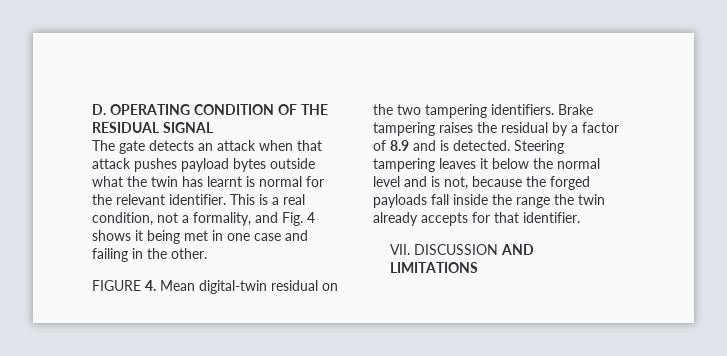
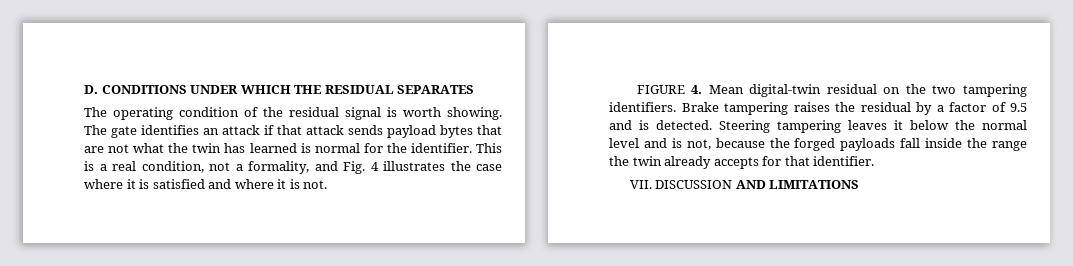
[110,104,297,115] OPERATING CONDITION OF -> [101,85,291,94] CONDITIONS UNDER WHICH
[163,122,214,133] [92,140,194,154] SIGNAL // The gate detects -> [397,85,475,94] [84,107,502,120] [84,125,199,138] SEPARATES // The operating condition of the residual signal is worth showing. The gate identifies
[259,140,293,151] when -> [264,125,274,135] if
[134,158,177,172] pushes -> [348,125,383,135] sends
[270,158,315,169] outside -> [477,125,502,135] [84,144,130,153] that are not
[207,176,242,187] learnt -> [249,143,297,153] learned
[116,194,165,205] relevant -> (407, 148) none
[92,230,308,244] [92,248,207,262] shows it being met in one case and failing in the other. -> [383,161,502,171] [84,179,328,189] illustrates the case where it is satisfied and where it is not.
[390,140,409,151] 8.9 -> [1010,103,1027,112] 9.5

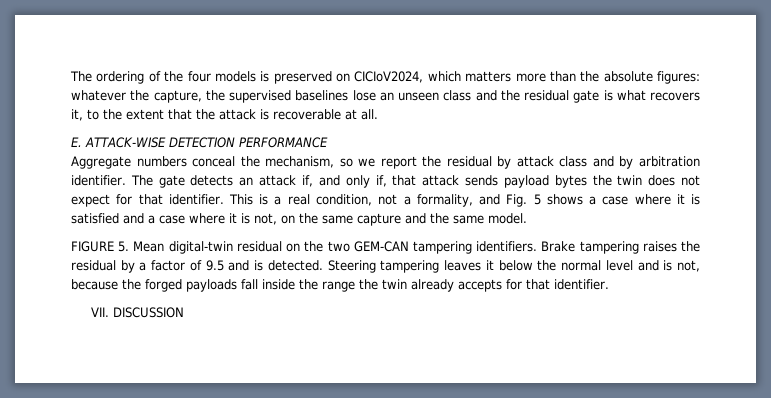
[84,85,475,94] [84,107,502,120] D. CONDITIONS UNDER WHICH THE RESIDUAL SEPARATES // The operating condition of the residual signal is worth showing. -> [70,71,700,84] [71,90,700,103] [71,109,378,121] [71,137,328,148] [71,156,701,169] [71,175,126,186] The ordering of the four models is preserved on CICIoV2024, which matters more than the absolute figures: whatever the capture, the supervised baselines lose an unseen class and the residual gate is what recovers it, to the extent that the attack is recoverable at all. // E. ATTACK-WISE DETECTION PERFORMANCE // Aggregate numbers conceal the mechanism, so we report the residual by attack class and by arbitration identifier.
[141,125,199,135] identifies -> [190,175,234,186] detects
[264,125,274,135] if -> [301,175,387,188] if, and only if,
[477,125,502,135] [84,143,407,153] that are not what the twin has learned is normal for the -> [592,175,701,186] [71,194,163,207] the twin does not expect for that
[370,161,471,171] 4 illustrates the -> [533,194,596,205] 5 shows a
[234,179,328,189] where it is not. -> [148,213,527,226] a case where it is not, on the same capture and the same model.
[691,85,703,94] 4. -> [118,241,130,252] 5.
(957, 89) none -> [353,241,409,252] GEM-CAN
[735,180,860,189] AND LIMITATIONS -> (184, 312) none

